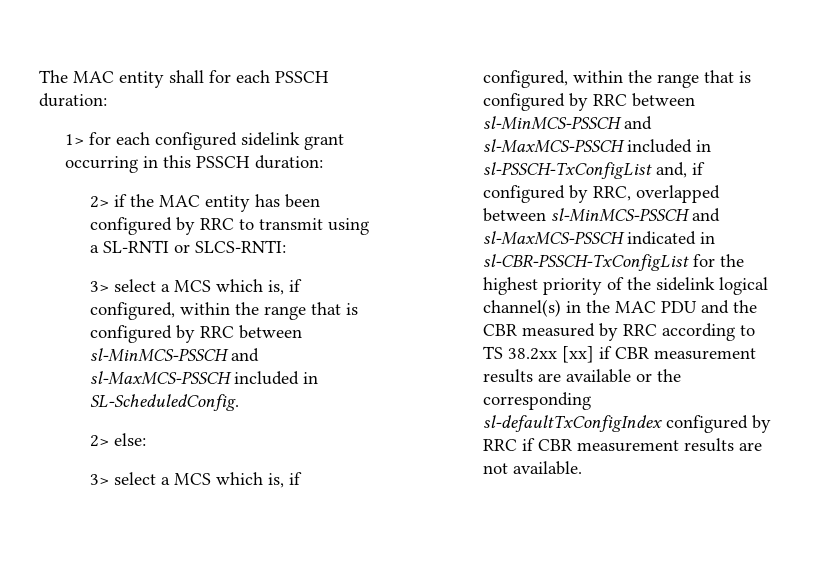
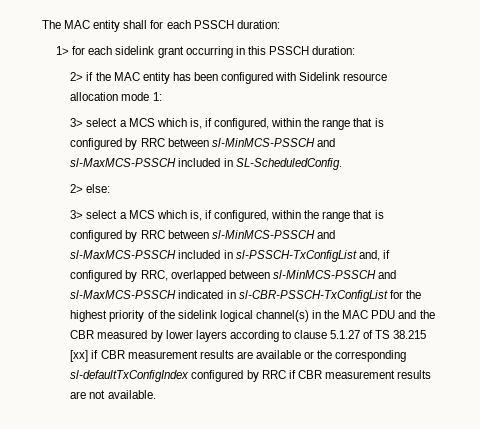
[154,132,237,150] configured -> (113, 50) none
[176,217,370,235] [90,240,287,253] by RRC to transmit using a SL-RNTI or SLCS-RNTI: -> [275,72,388,81] [70,92,162,101] with Sidelink resource allocation mode 1:
[623,323,756,341] [483,346,558,360] RRC according to TS 38.2xx -> [165,330,427,342] lower layers according to clause 5.1.27 of TS 38.215

